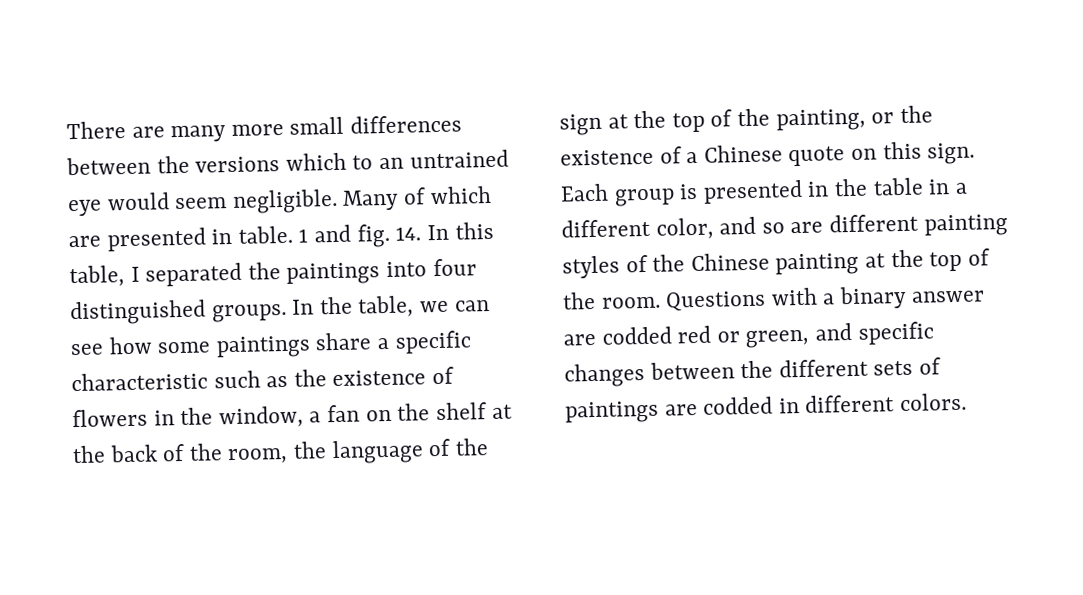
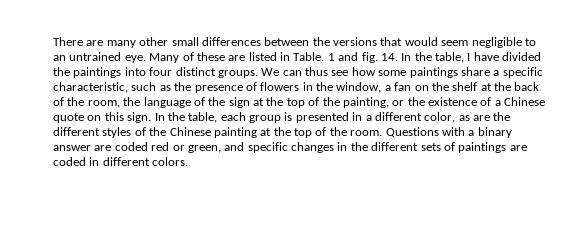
[230,123,284,136] more -> [139,37,169,46] other
[285,149,509,171] [68,185,492,217] [68,225,293,252] which to an untrained eye would seem negligible. Many of which are presented in table. -> [380,37,536,48] [53,52,325,63] that would seem negligible to an untrained eye. Many of these are listed in Table.
[454,221,494,240] this -> [414,52,432,61] the
[145,262,243,287] separated -> [473,52,542,61] have divided
[70,295,490,326] distinguished groups. In the table, we can -> [175,67,328,78] distinct groups. We can thus
[71,371,208,392] characteristic -> [53,82,128,93] characteristic,
[332,369,427,387] existence -> [194,85,243,93] presence
[560,177,968,207] [561,213,1008,240] Each group is presented in the table in a different color, and so are different painting -> [154,112,511,123] [53,127,100,136] In the table, each group is presented in a different color, as are the different
[601,326,672,345] codded -> [114,142,148,151] coded
[649,361,735,380] between -> [337,142,348,151] in
[702,396,774,415] codded -> [53,157,86,166] coded

